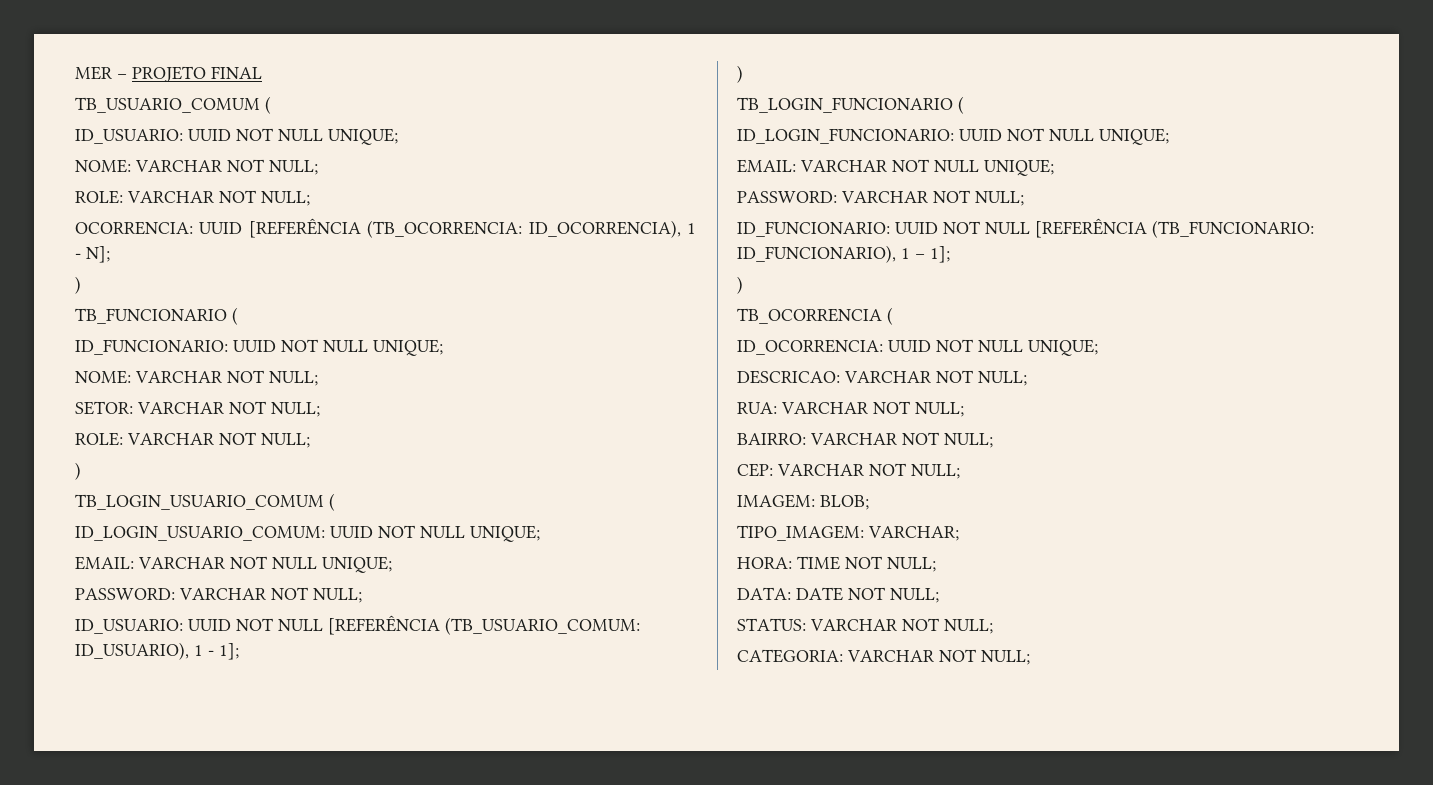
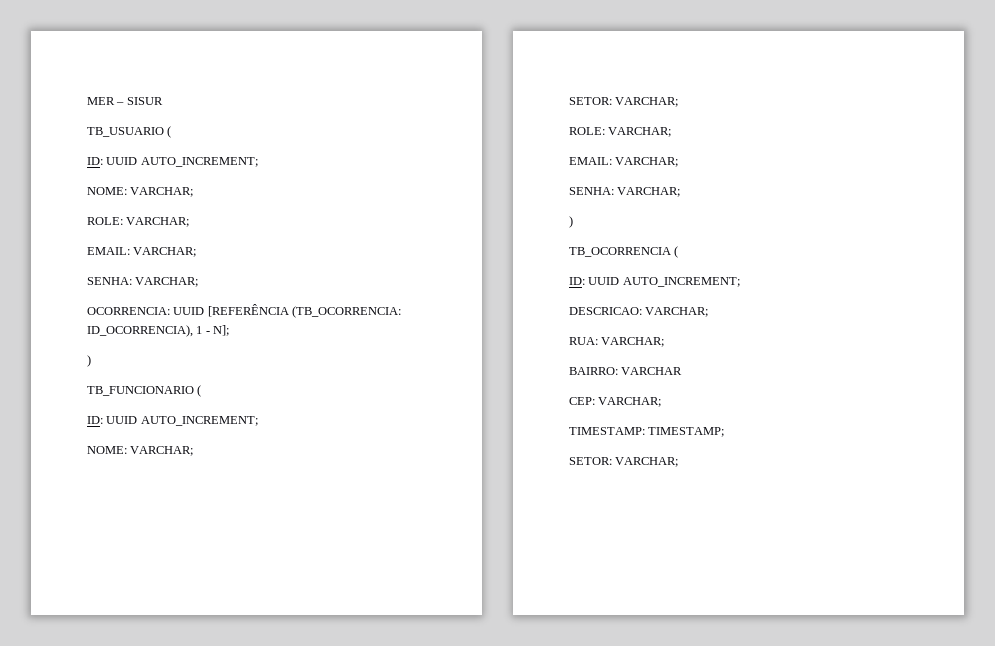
[132,66,262,82] [75,96,271,114] [75,128,398,145] [75,159,318,175] [75,190,310,206] PROJETO FINAL // TB_USUARIO_COMUM ( // ID_USUARIO: UUID NOT NULL UNIQUE; // NOME: VARCHAR NOT NULL; // ROLE: VARCHAR NOT NULL; -> [126,97,163,105] [87,126,172,138] [87,157,258,167] [87,187,194,197] [87,217,190,227] [87,247,197,257] [87,277,199,287] SISUR // TB_USUARIO ( // ID: UUID AUTO_INCREMENT; // NOME: VARCHAR; // ROLE: VARCHAR; // EMAIL: VARCHAR; // SENHA: VARCHAR;
[75,339,443,356] [75,370,318,386] [75,401,320,417] [75,432,310,448] [75,462,81,480] [75,493,335,511] [75,525,540,542] [75,556,392,573] [75,587,362,603] [75,615,640,635] [75,642,239,660] [737,65,743,83] [737,96,964,114] [737,128,1169,145] [737,159,1054,176] [737,190,1024,206] [737,218,1314,238] [737,245,950,263] [737,276,743,294] [737,307,893,325] [737,339,1098,356] [737,370,1027,386] [737,401,964,417] ID_FUNCIONARIO: UUID NOT NULL UNIQUE; // NOME: VARCHAR NOT NULL; // SETOR: VARCHAR NOT NULL; // ROLE: VARCHAR NOT NULL; // ) // TB_LOGIN_USUARIO_COMUM ( // ID_LOGIN_USUARIO_COMUM: UUID NOT NULL UNIQUE; // EMAIL: VARCHAR NOT NULL UNIQUE; // PASSWORD: VARCHAR NOT NULL; // ID_USUARIO: UUID NOT NULL [REFERÊNCIA (TB_USUARIO_COMUM: ID_USUARIO), 1 - 1]; // ) // TB_LOGIN_FUNCIONARIO ( // ID_LOGIN_FUNCIONARIO: UUID NOT NULL UNIQUE; // EMAIL: VARCHAR NOT NULL UNIQUE; // PASSWORD: VARCHAR NOT NULL; // ID_FUNCIONARIO: UUID NOT NULL [REFERÊNCIA (TB_FUNCIONARIO: ID_FUNCIONARIO), 1 – 1]; // ) // TB_OCORRENCIA ( // ID_OCORRENCIA: UUID NOT NULL UNIQUE; // DESCRICAO: VARCHAR NOT NULL; // RUA: VARCHAR NOT NULL; -> [87,416,258,426] [87,446,194,456] [569,97,679,107] [569,127,672,137] [569,157,679,167] [569,187,681,197] [569,216,573,228] [569,246,679,258] [569,277,740,287] [569,307,709,317] [569,337,665,347] ID: UUID AUTO_INCREMENT; // NOME: VARCHAR; // SETOR: VARCHAR; // ROLE: VARCHAR; // EMAIL: VARCHAR; // SENHA: VARCHAR; // ) // TB_OCORRENCIA ( // ID: UUID AUTO_INCREMENT; // DESCRICAO: VARCHAR; // RUA: VARCHAR;
[902,432,993,448] NOT NULL; -> (683, 371) none
[777,463,960,479] [737,494,869,510] [737,525,959,541] [737,556,936,572] [737,587,939,603] [737,618,993,634] [737,649,1030,665] VARCHAR NOT NULL; // IMAGEM: BLOB; // TIPO_IMAGEM: VARCHAR; // HORA: TIME NOT NULL; // DATA: DATE NOT NULL; // STATUS: VARCHAR NOT NULL; // CATEGORIA: VARCHAR NOT NULL; -> [598,397,662,407] [569,427,725,437] [569,457,679,467] VARCHAR; // TIMESTAMP: TIMESTAMP; // SETOR: VARCHAR;

